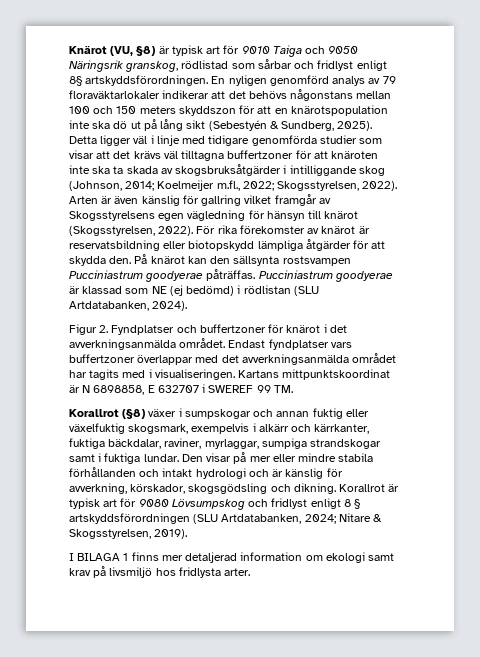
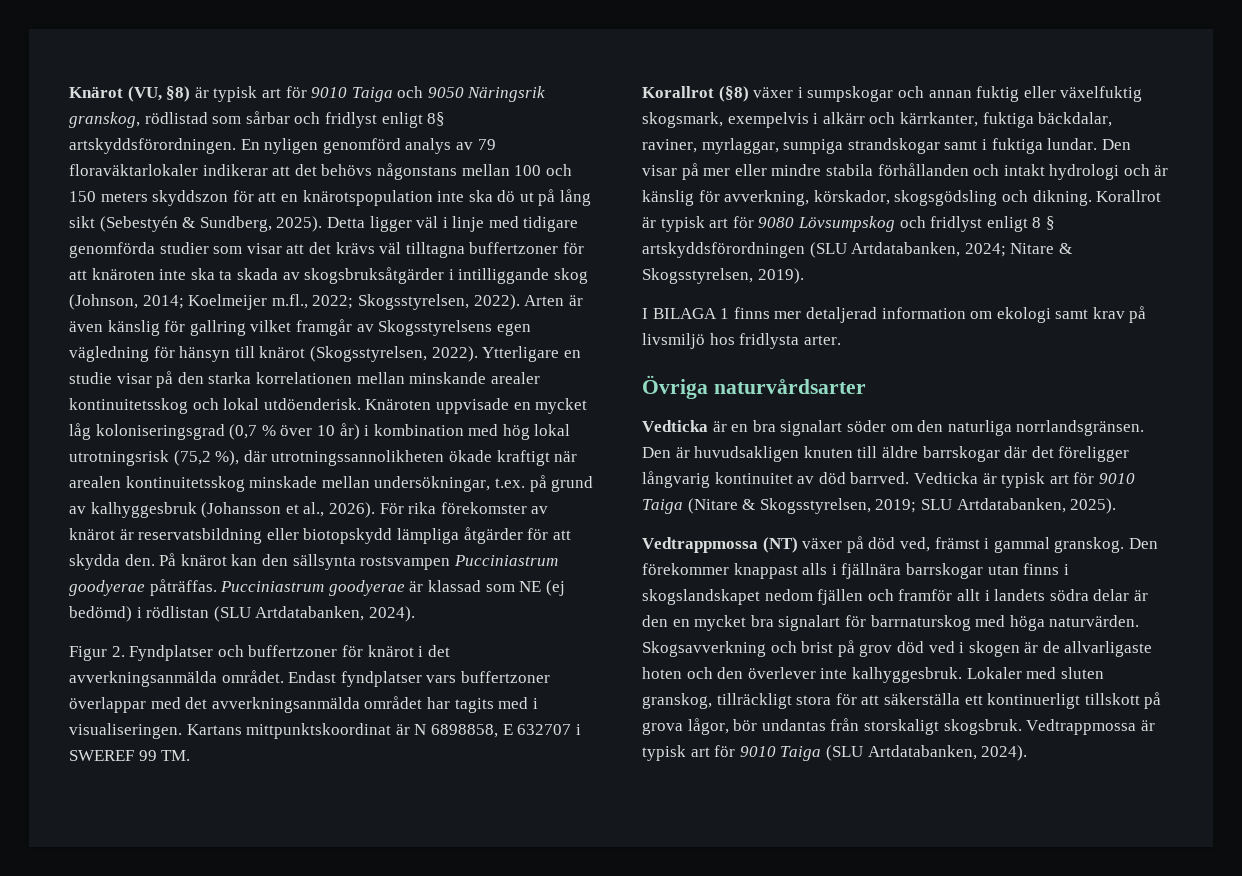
(194, 231) none -> [482,346,581,362] [69,371,540,388] [69,398,588,414] [69,423,571,440] [69,450,578,466] [69,475,594,492] [69,502,375,518] Ytterligare en studie visar på den starka korrelationen mellan minskande arealer kontinuitetsskog och lokal utdöenderisk. Knäroten uppvisade en mycket låg koloniseringsgrad (0,7 % över 10 år) i kombination med hög lokal utrotningsrisk (75,2 %), där utrotningssannolikheten ökade kraftigt när arealen kontinuitetsskog minskade mellan undersökningar, t.ex. på grund av kalhyggesbruk (Johansson et al., 2026).
(251, 572) none -> [642,375,866,399] [642,420,1145,436] [642,446,1130,462] [642,471,1135,488] [642,498,1117,514] [642,536,1158,553] [642,563,1069,579] [642,589,1148,605] [642,615,1140,631] [642,640,1153,657] [642,667,1104,683] [642,692,1162,709] [642,718,1155,735] [642,745,1028,761] // Övriga naturvårdsarter // Vedticka är en bra signalart söder om den naturliga norrlandsgränsen. Den är huvudsakligen knuten till äldre barrskogar där det föreligger långvarig kontinuitet av död barrved. Vedticka är typisk art för 9010 Taiga (Nitare & Skogsstyrelsen, 2019; SLU Artdatabanken, 2025). // Vedtrappmossa (NT) växer på död ved, främst i gammal granskog. Den förekommer knappast alls i fjällnära barrskogar utan finns i skogslandskapet nedom fjällen och framför allt i landets södra delar är den en mycket bra signalart för barrnaturskog med höga naturvärden. Skogsavverkning och brist på grov död ved i skogen är de allvarligaste hoten och den överlever inte kalhyggesbruk. Lokaler med sluten granskog, tillräckligt stora för att säkerställa ett kontinuerligt tillskott på grova lågor, bör undantas från storskaligt skogsbruk. Vedtrappmossa är typisk art för 9010 Taiga (SLU Artdatabanken, 2024).

